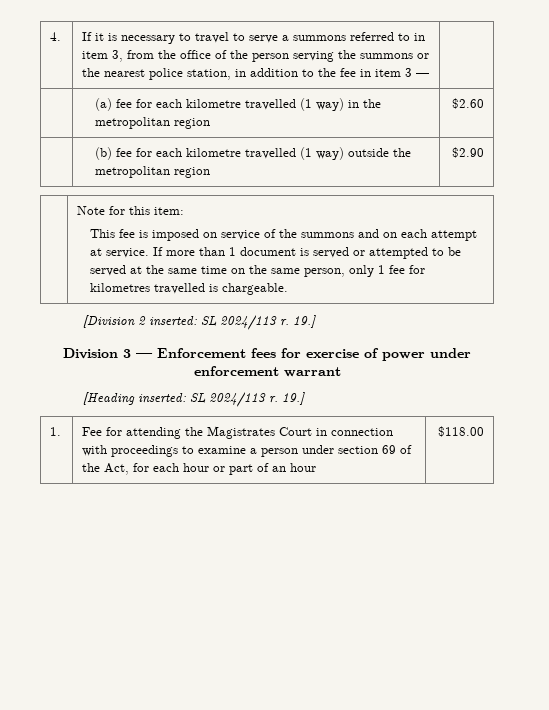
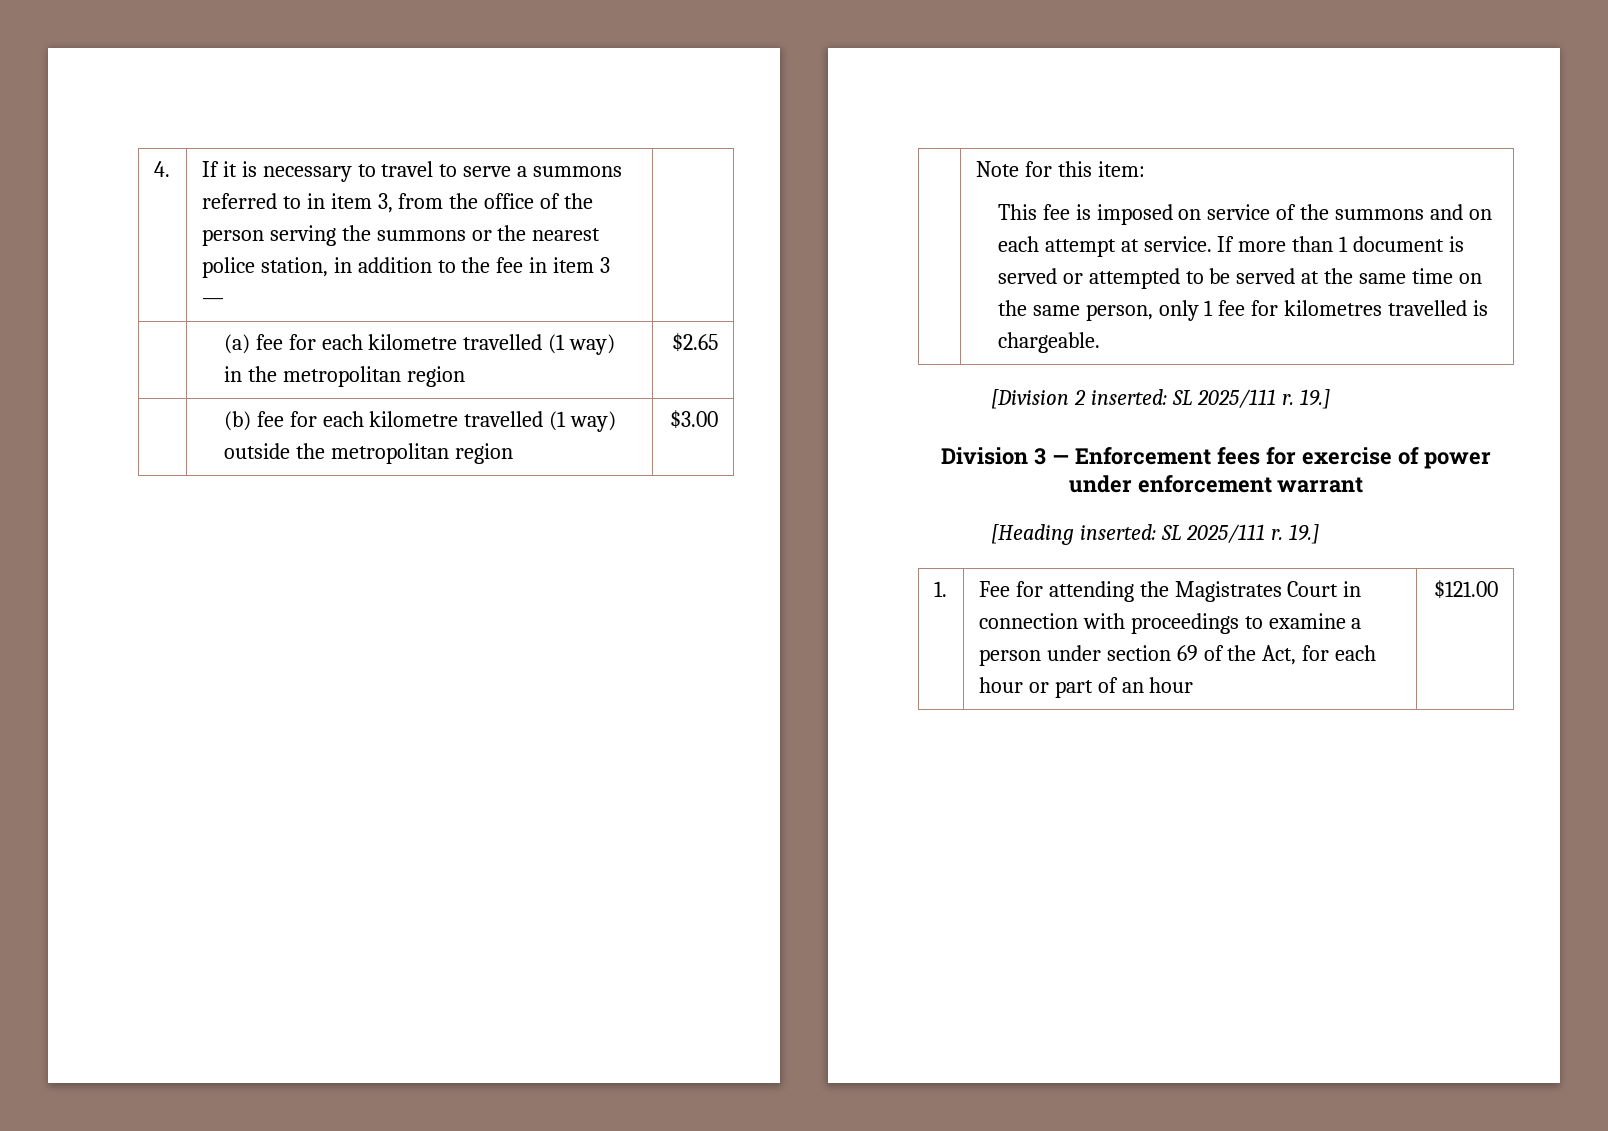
[451,98,484,109] $2.60 -> [672,333,719,352] $2.65
[451,147,484,158] $2.90 -> [670,410,719,429] $3.00
[219,315,277,330] 2024/113 -> [1197,389,1277,408] 2025/111
[208,392,266,407] 2024/113 -> [1186,524,1266,543] 2025/111
[437,426,484,437] $118.00 -> [1434,580,1499,599] $121.00

